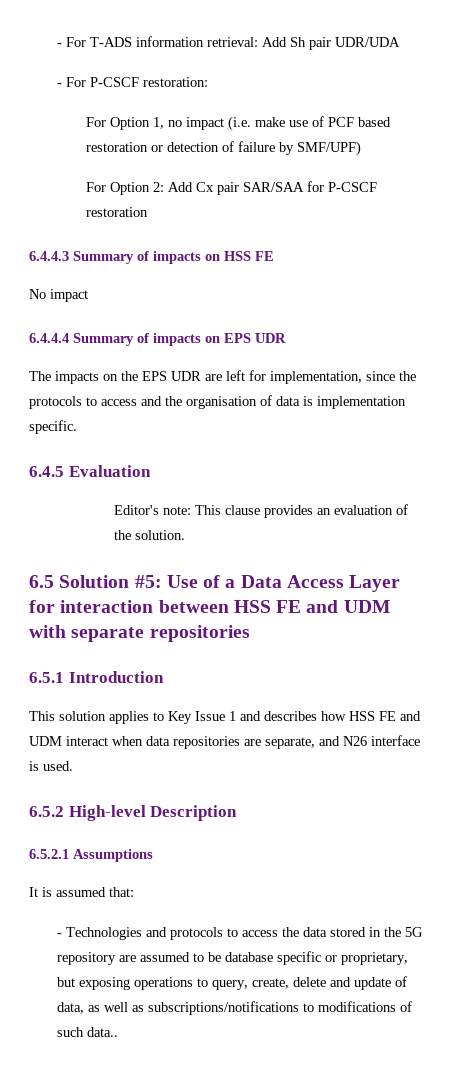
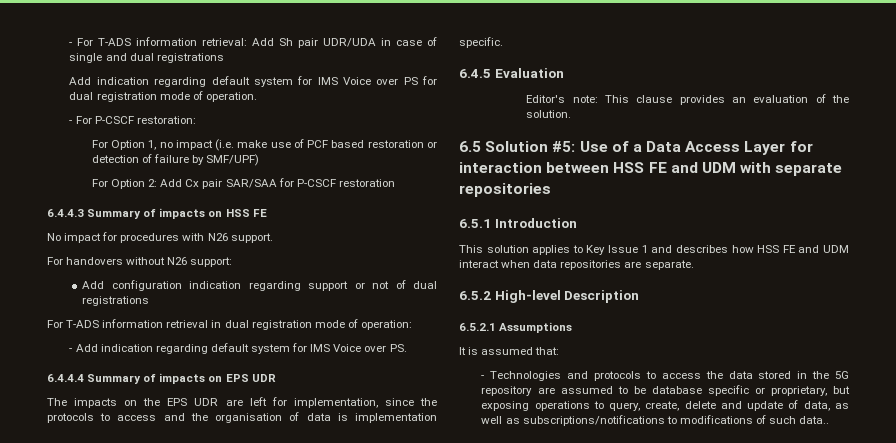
(401, 42) none -> [381,37,437,46] [69,53,224,63] [69,76,437,87] [69,91,257,102] in case of single and dual registrations // Add indication regarding default system for IMS Voice over PS for dual registration mode of operation.
(88, 295) none -> [102,232,273,243] [47,257,233,267] [82,280,437,291] [82,296,150,306] [47,319,412,330] [69,343,407,354] for procedures with N26 support. // For handovers without N26 support: // Add configuration indication regarding support or not of dual registrations // For T-ADS information retrieval in dual registration mode of operation: // - Add indication regarding default system for IMS Voice over PS.
[265,735,420,749] [29,761,73,771] separate, and N26 interface is used. -> [644,260,694,270] separate.

